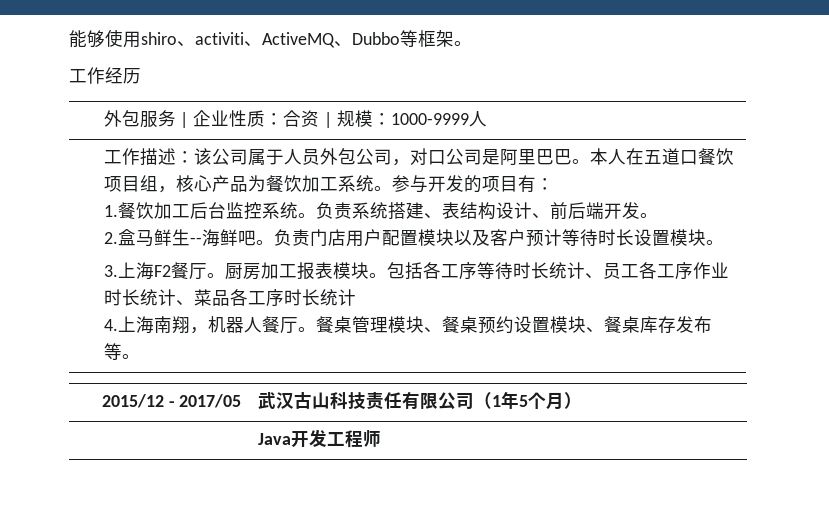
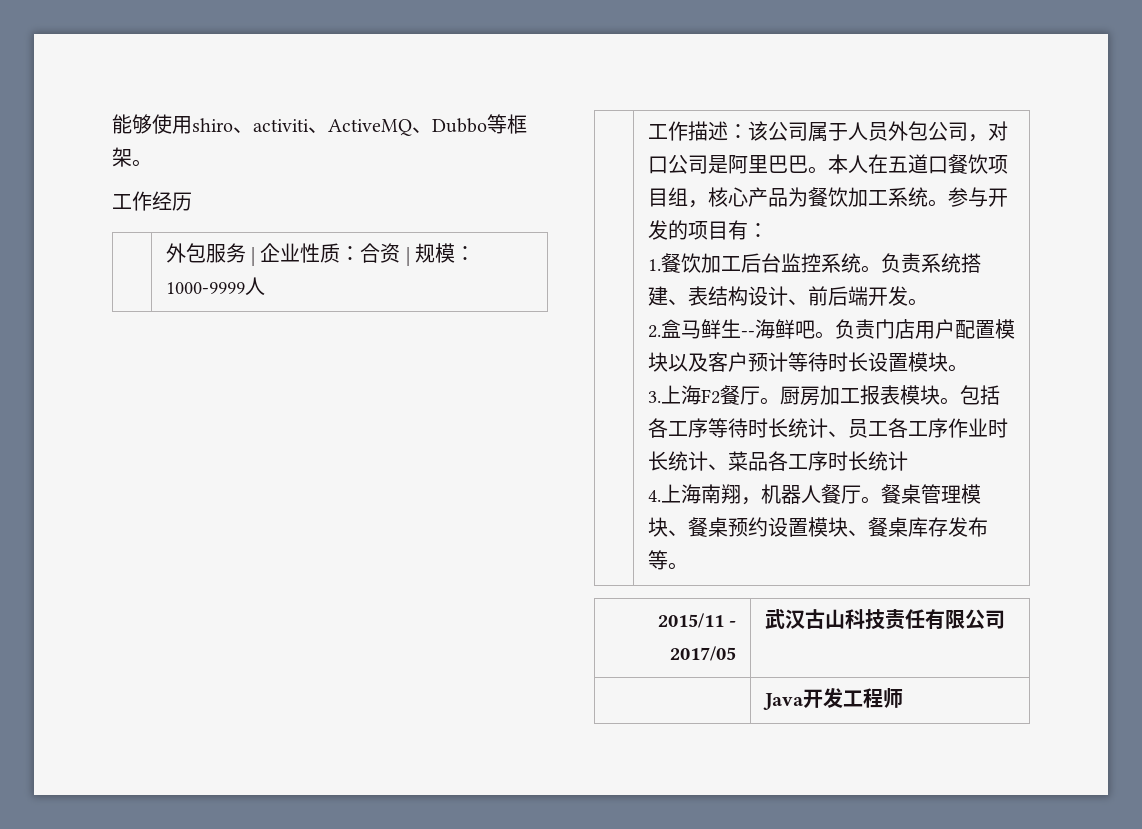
[101,394,164,408] 2015/12 -> [658,613,725,628] 2015/11
[473,391,582,410] （1年5个月） -> (1005, 619) none

